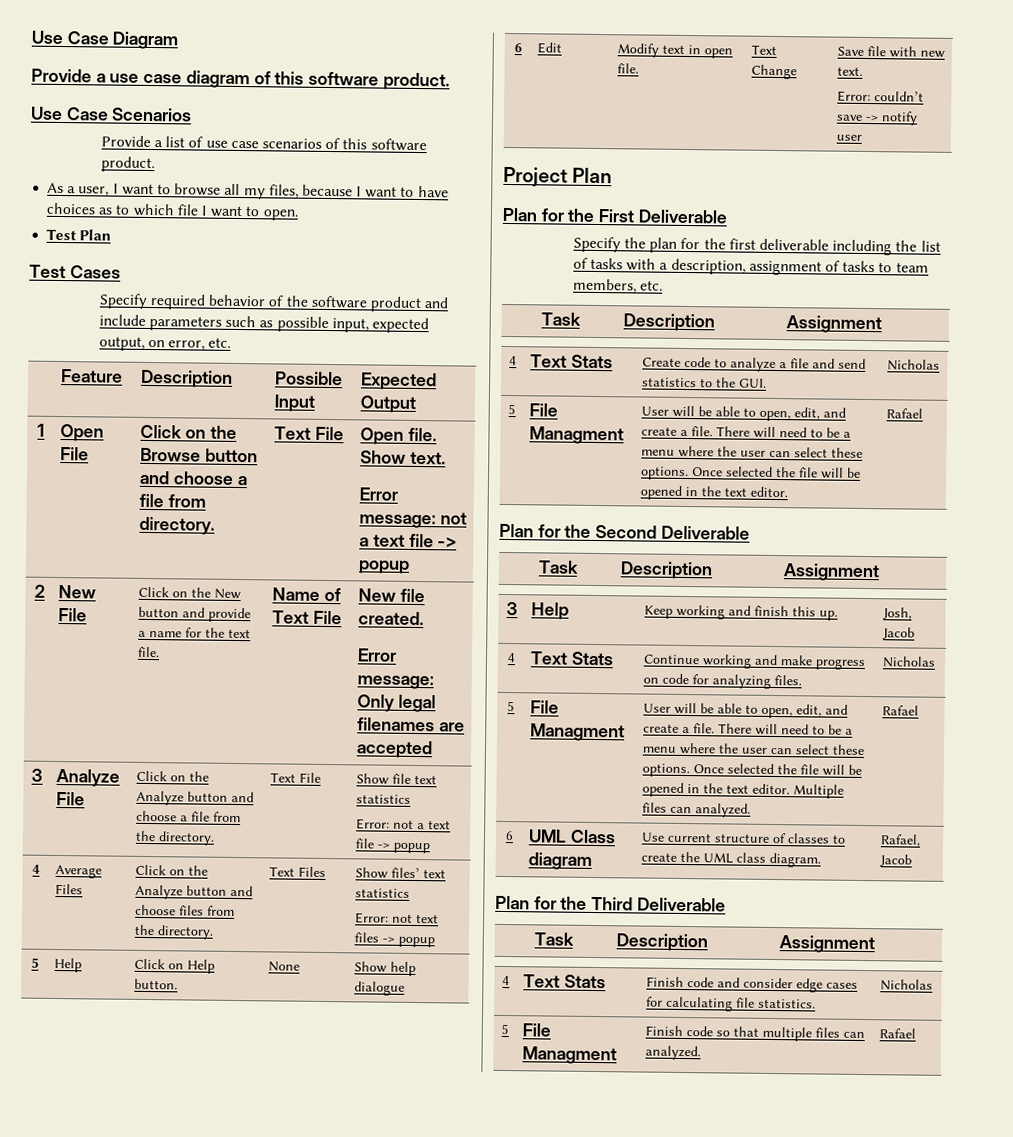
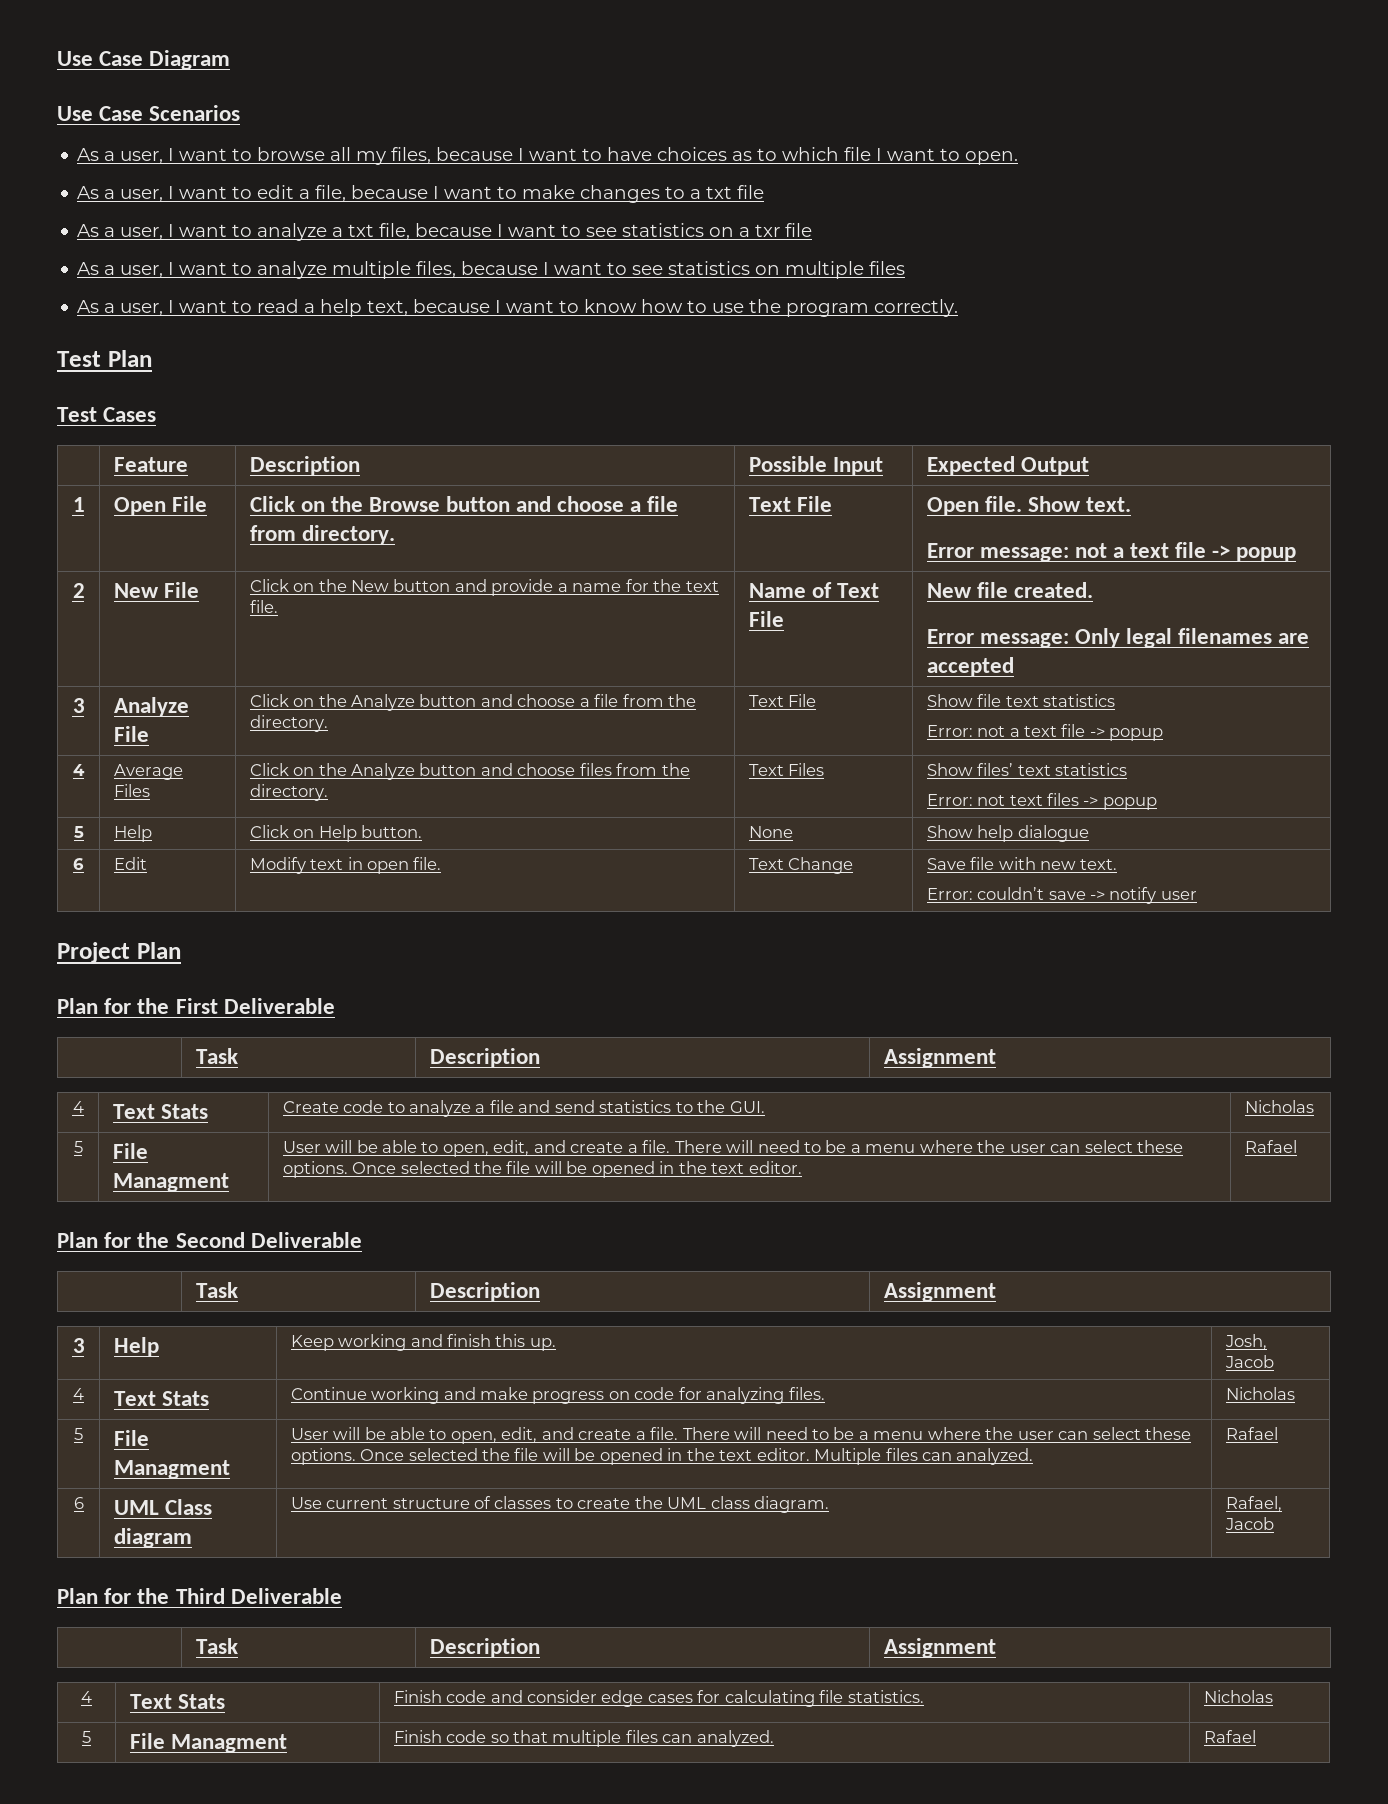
[31,68,450,91] [30,106,193,122] [100,135,427,152] [100,156,155,173] Provide a use case diagram of this software product. // Use Case Scenarios // Provide a list of use case scenarios of this software product. -> [57,105,241,121] Use Case Scenarios
[46,228,112,241] [29,264,121,279] [98,293,450,313] [98,314,429,334] [98,336,232,351] Test Plan // Test Cases // Specify required behavior of the software product and include parameters such as possible input, expected output, on error, etc. -> [77,185,765,203] [77,223,813,241] [77,261,906,279] [77,299,959,317] [57,350,152,367] [57,407,157,422] As a user, I want to edit a file, because I want to make changes to a txt file // As a user, I want to analyze a txt file, because I want to see statistics on a txr file // As a user, I want to analyze multiple files, because I want to see statistics on multiple files // As a user, I want to read a help text, because I want to know how to use the program correctly. // Test Plan // Test Cases
[572,236,941,256] [572,257,929,276] [572,278,664,294] // Specify the plan for the first deliverable including the list of tasks with a description, assignment of tasks to team members, etc. -> (335, 1006) none

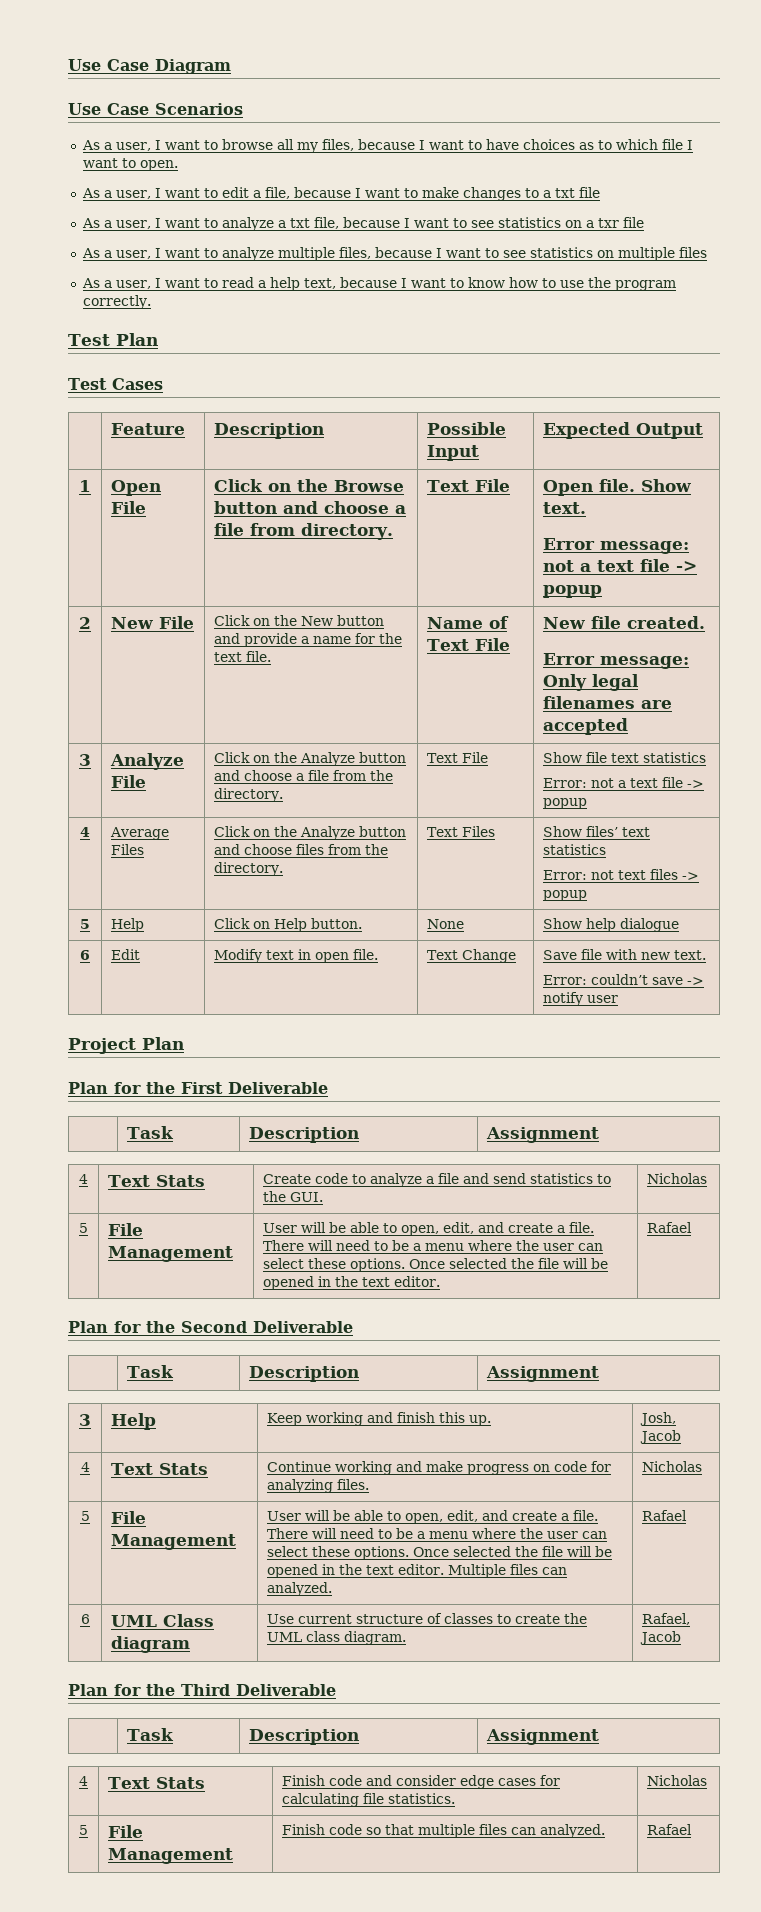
[112,1173,229,1192] Managment -> [108,1246,234,1262] Management
[113,1460,230,1479] Managment -> [111,1534,237,1550] Management
[170,1734,287,1753] Managment -> [108,1848,234,1864] Management

